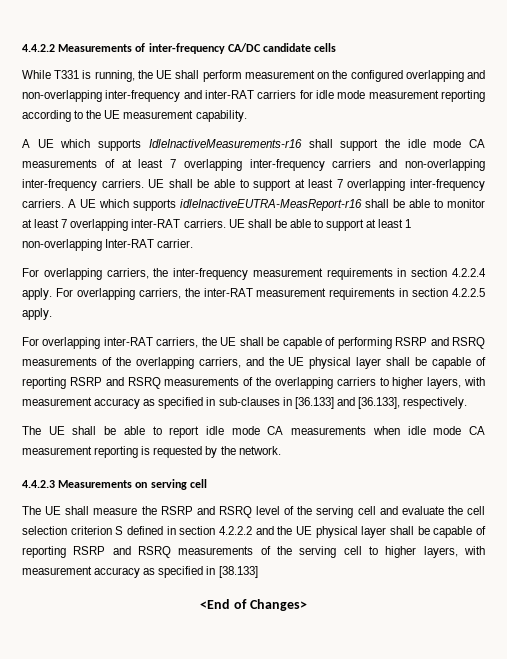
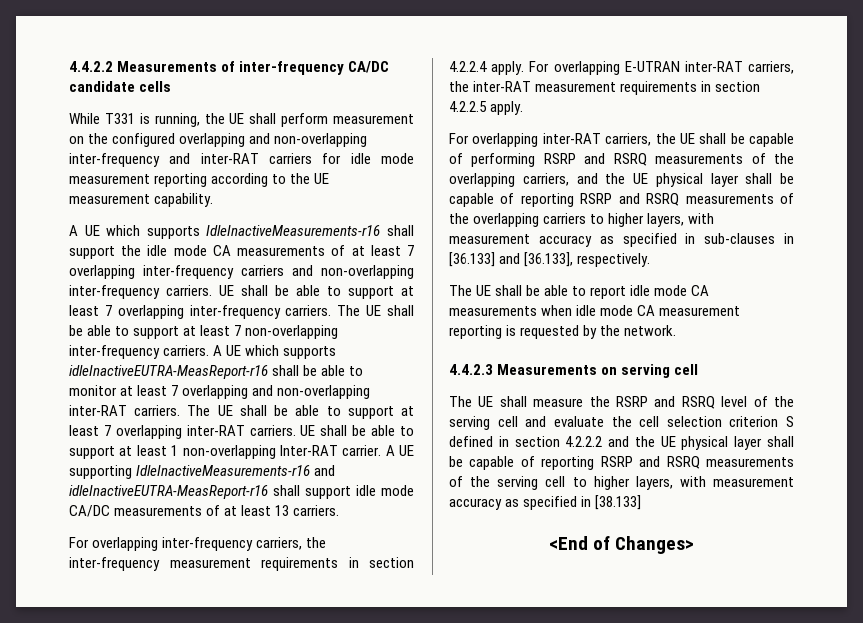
(64, 203) none -> [337,305,414,316] [69,325,339,339] [69,345,210,359] The UE shall be able to support at least 7 non-overlapping inter-frequency carriers.
(129, 225) none -> [252,385,371,399] [69,405,415,419] [69,425,182,439] and non-overlapping inter-RAT carriers. The UE shall be able to support at least 7 overlapping
[22,268,102,280] // For overlapping -> [385,445,414,456] [69,465,336,479] [69,485,414,499] [69,505,340,517] [69,537,254,551] A UE supporting IdleInactiveMeasurements-r16 and idleInactiveEUTRA-MeasReport-r16 shall support idle mode CA/DC measurements of at least 13 carriers. // For overlapping inter-frequency
(135, 294) none -> [624,61,743,72] E-UTRAN inter-RAT

